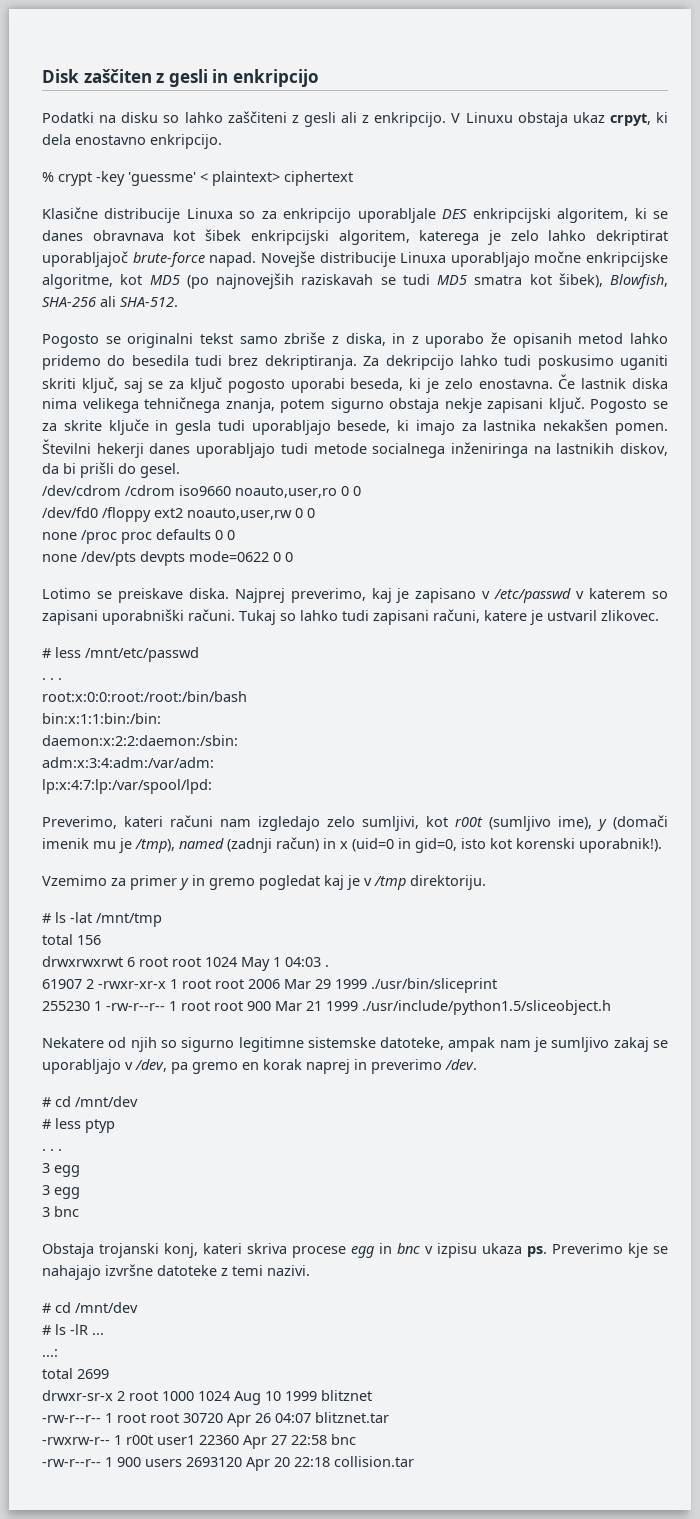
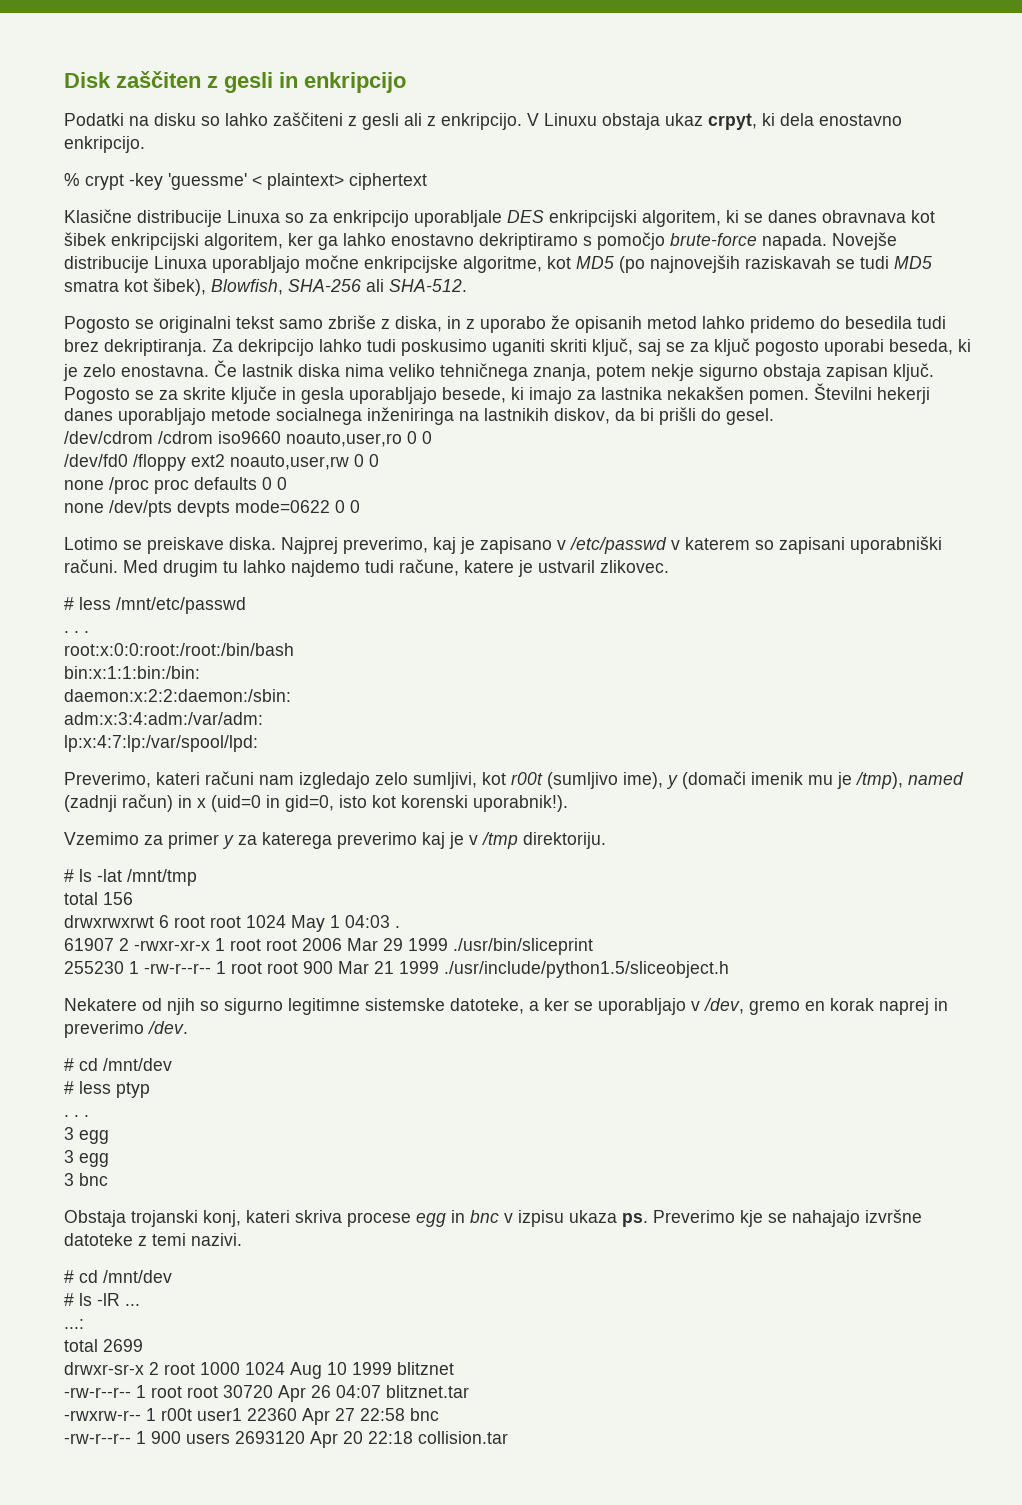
[419,230,668,245] [42,251,257,267] katerega je zelo lahko dekriptirat uporabljajoč brute-force napad. -> [288,232,827,250] ker ga lahko enostavno dekriptiramo s pomočjo brute-force napada.
[82,398,139,413] velikega -> [389,364,435,377] veliko
(326, 406) none -> [651,364,694,381] nekje
[444,398,544,413] nekje zapisani -> [826,364,888,381] zapisan
[217,420,245,431] tudi -> (344, 395) none
[280,443,308,454] tudi -> (206, 416) none
[239,609,480,625] Tukaj so lahko tudi zapisani računi, -> [123,559,459,577] Med drugim tu lahko najdemo tudi račune,
[192,875,320,890] in gremo pogledat -> [238,832,417,849] za katerega preverimo
[448,1037,649,1052] ampak nam je sumljivo zakaj -> [529,998,569,1011] a ker
[171,1062,188,1074] pa -> (744, 1006) none

